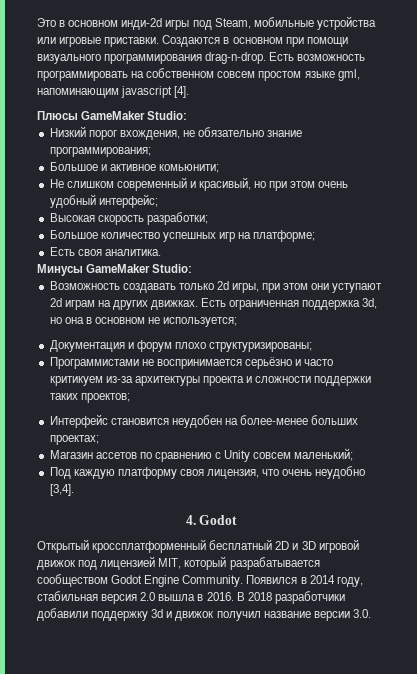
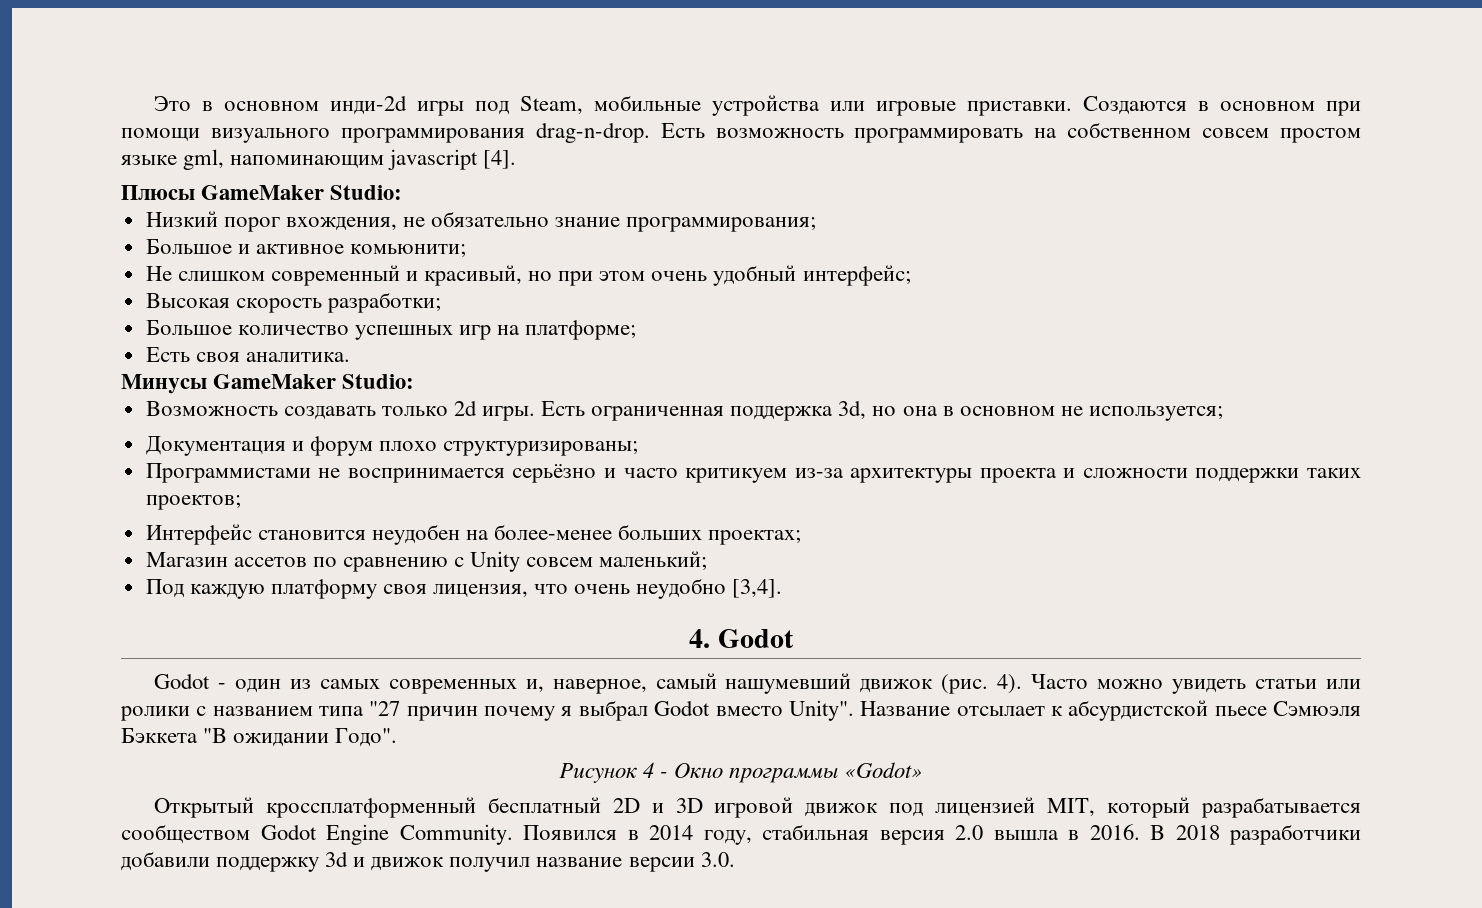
[232,283,383,293] [49,298,199,310] игры, при этом они уступают 2d играм на других движках. -> [482,406,536,421] игры.
(238, 520) none -> [153,673,1361,694] [120,700,1361,721] [121,728,398,747] [558,762,923,783] // Godot - один из самых современных и, наверное, самый нашумевший движок (рис. 4). Часто можно увидеть статьи или ролики с названием типа "27 причин почему я выбрал Godot вмеcто Unity". Название отсылает к абсурдистской пьесе Сэмюэля Бэккета "В ожидании Годо". // Рисунок 4 - Окно программы «Godot»

